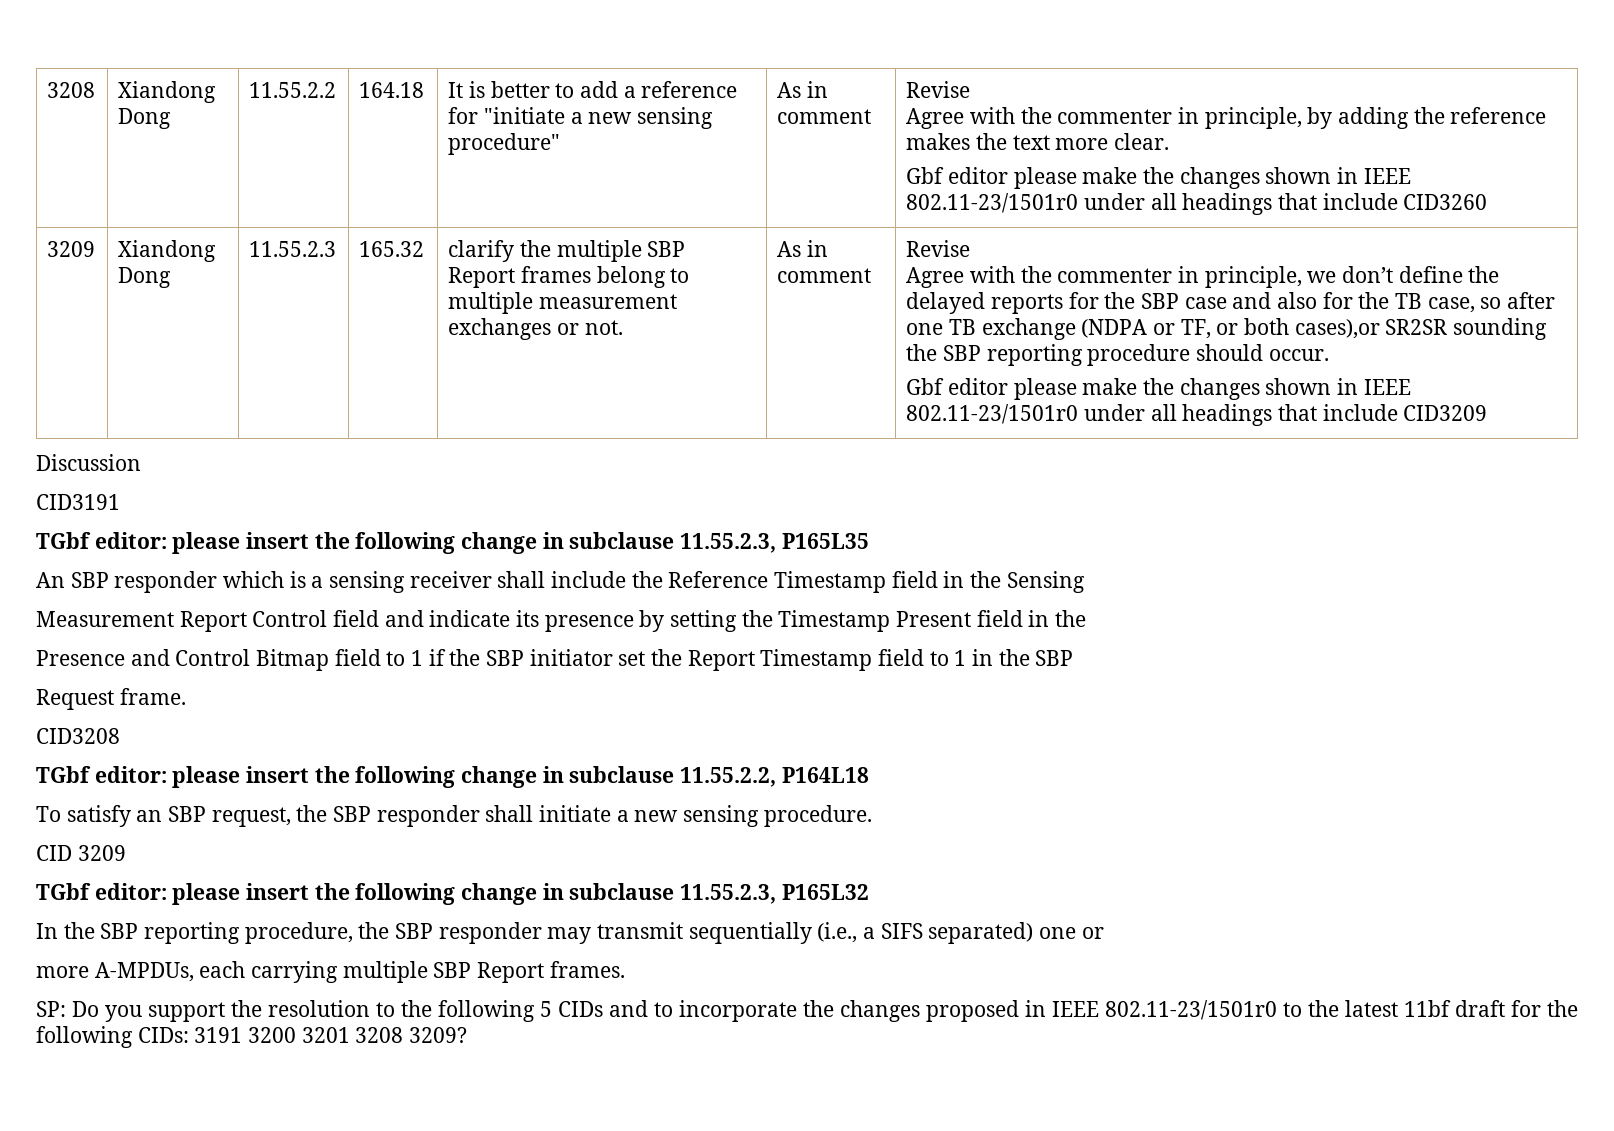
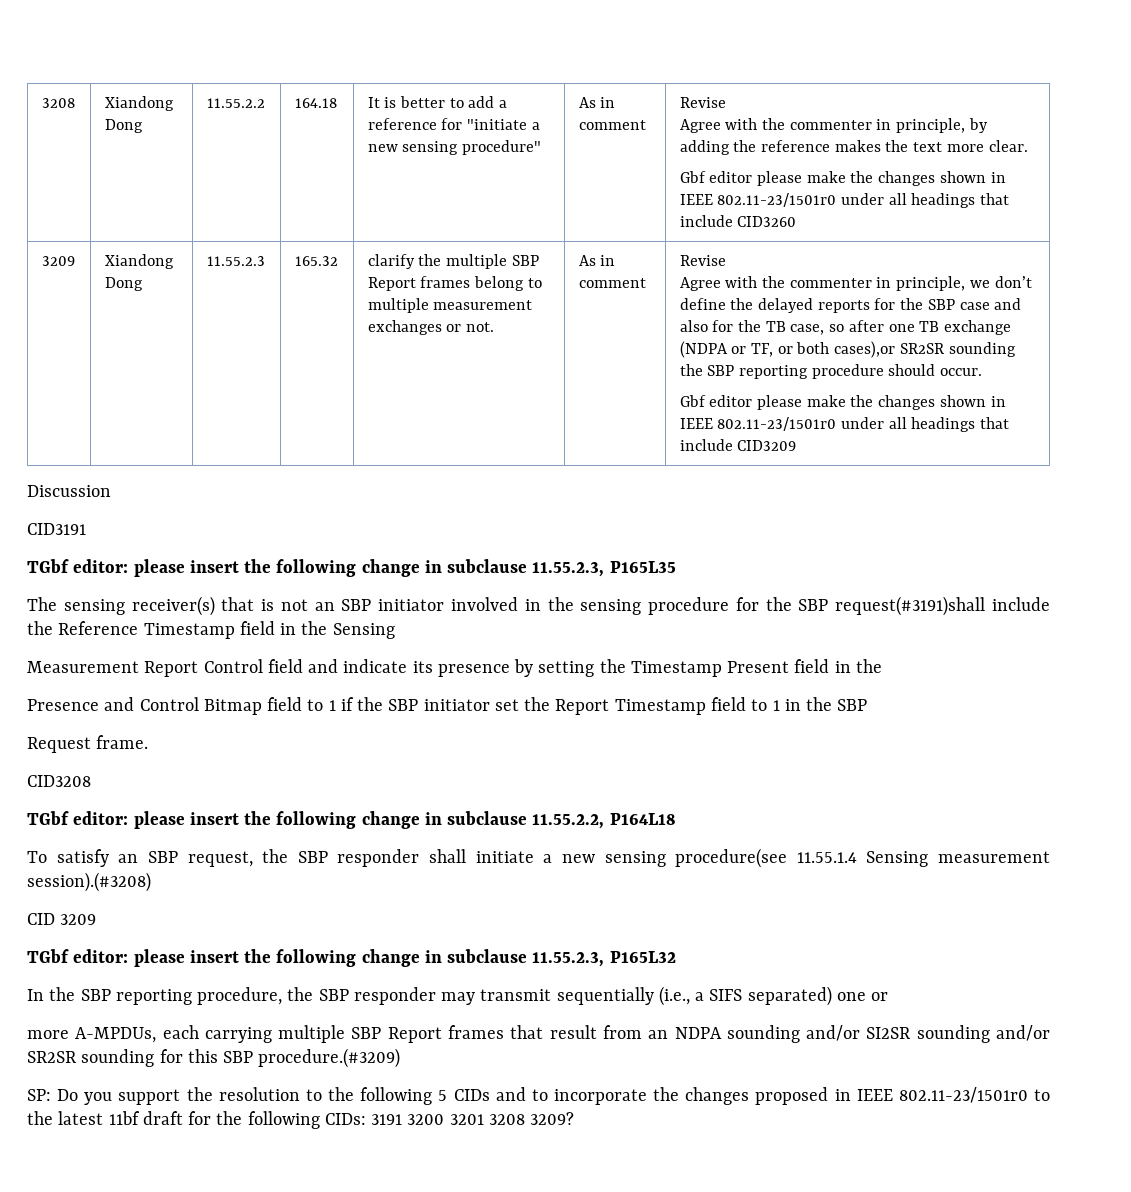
[36,571,546,593] An SBP responder which is a sensing receiver shall -> [27,596,986,616] The sensing receiver(s) that is not an SBP initiator involved in the sensing procedure for the SBP request(#3191)shall
[763,805,872,827] procedure. -> [675,848,1050,868] [27,872,151,892] procedure(see 11.55.1.4 Sensing measurement session).(#3208)
[549,961,625,978] frames. -> [448,1025,1050,1043] [27,1048,401,1068] frames that result from an NDPA sounding and/or SI2SR sounding and/or SR2SR sounding for this SBP procedure.(#3209)

